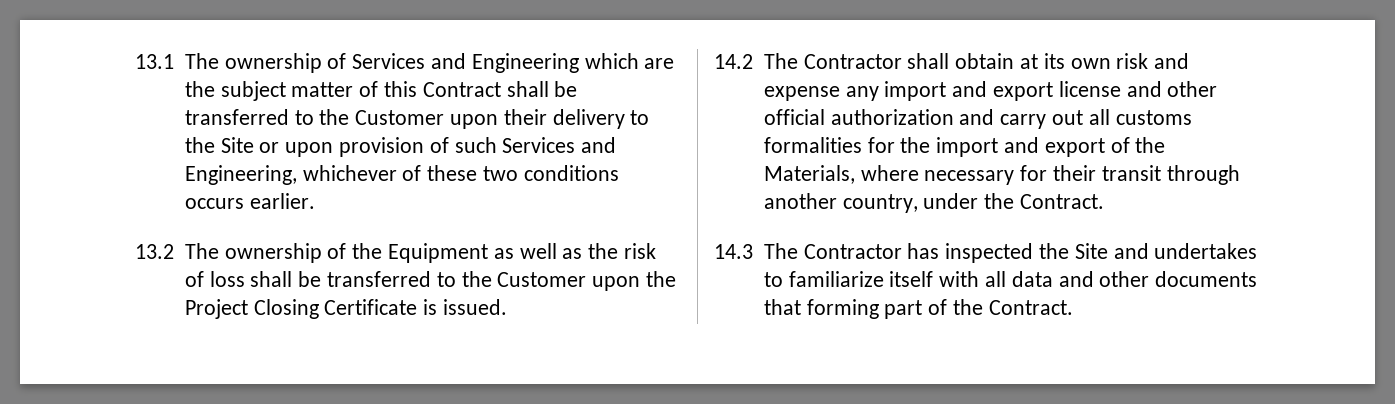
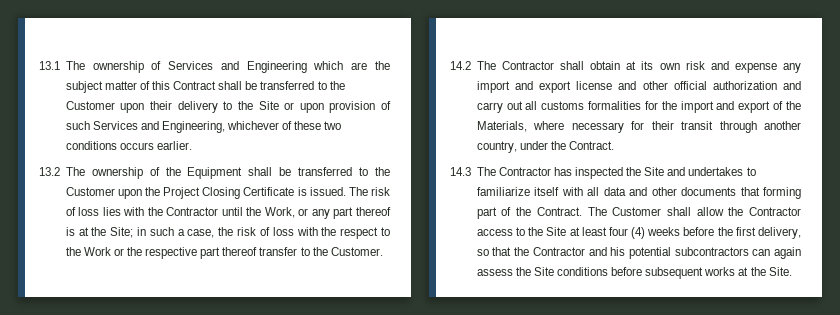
[493,243,656,259] [184,271,245,287] as well as the risk of loss -> (243, 173) none
(507, 307) none -> [348,187,391,196] [65,207,391,219] [65,227,390,239] [65,247,383,259] The risk of loss lies with the Contractor until the Work, or any part thereof is at the Site; in such a case, the risk of loss with the respect to the Work or the respective part thereof transfer to the Customer.
(1073, 307) none -> [587,207,801,216] [476,227,801,239] [476,247,801,259] [476,267,792,279] The Customer shall allow the Contractor access to the Site at least four (4) weeks before the first delivery, so that the Contractor and his potential subcontractors can again assess the Site conditions before subsequent works at the Site.

